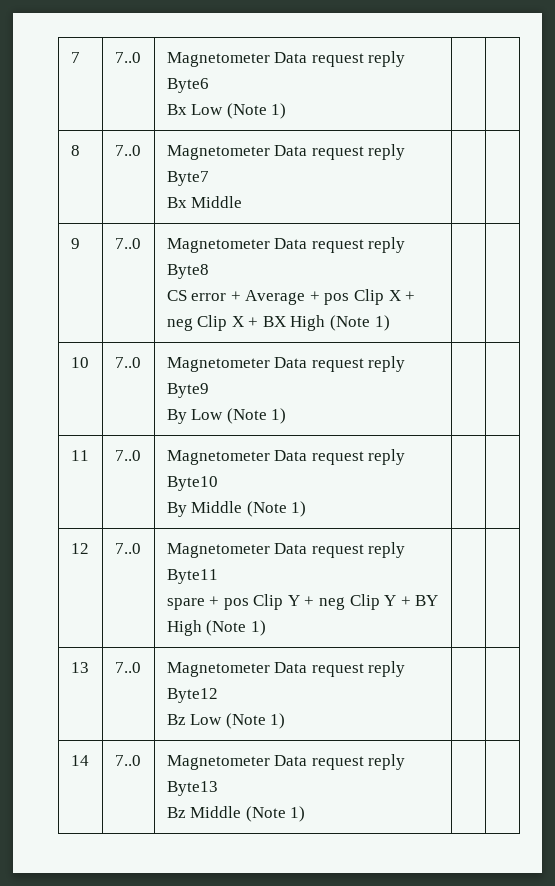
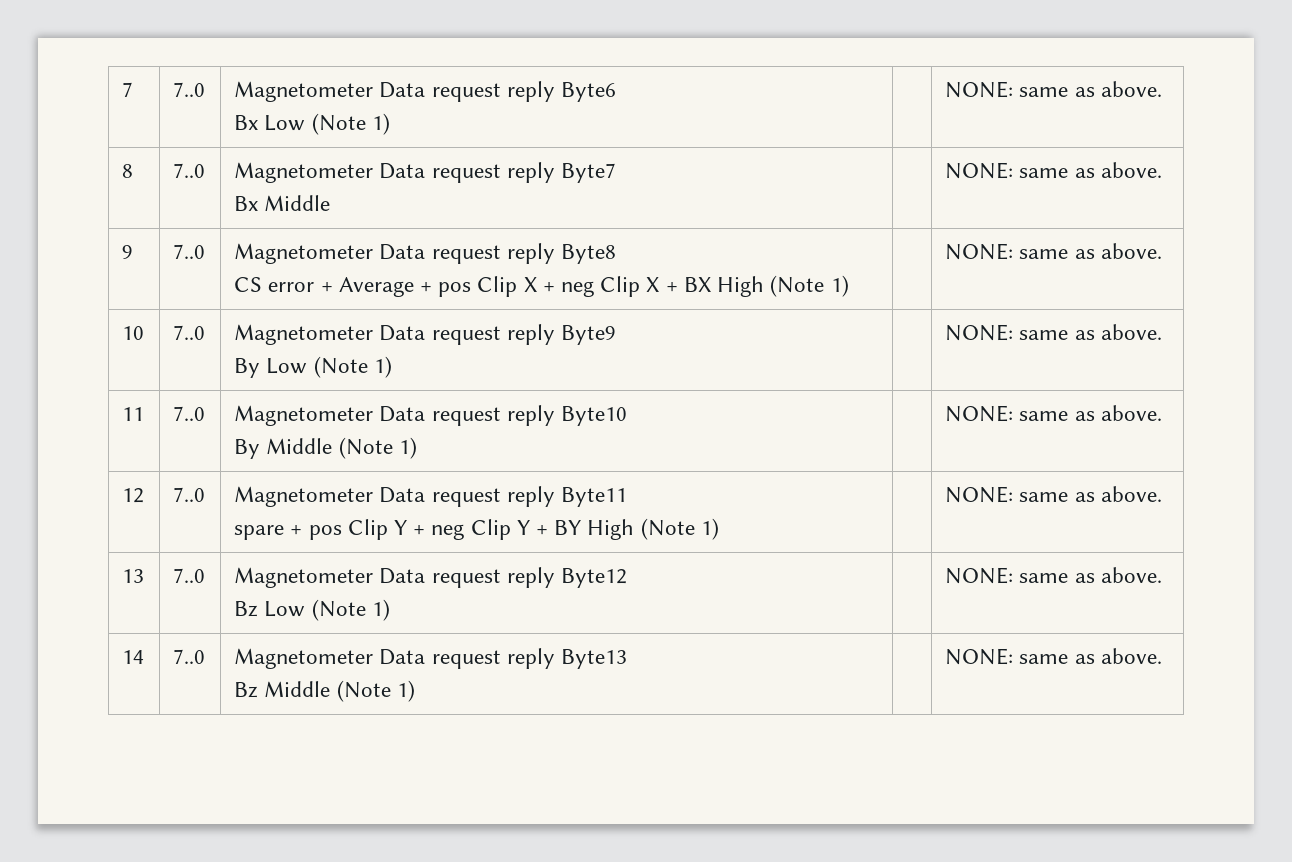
(287, 111) none -> [945,81,1162,98] NONE: same as above.
(243, 202) none -> [945,162,1162,179] NONE: same as above.
(390, 323) none -> [945,243,1162,260] NONE: same as above.
(287, 416) none -> [945,324,1162,341] NONE: same as above.
(307, 509) none -> [945,405,1162,422] NONE: same as above.
(266, 628) none -> [945,486,1162,503] NONE: same as above.
(286, 721) none -> [945,567,1162,584] NONE: same as above.
(306, 814) none -> [945,648,1162,665] NONE: same as above.

